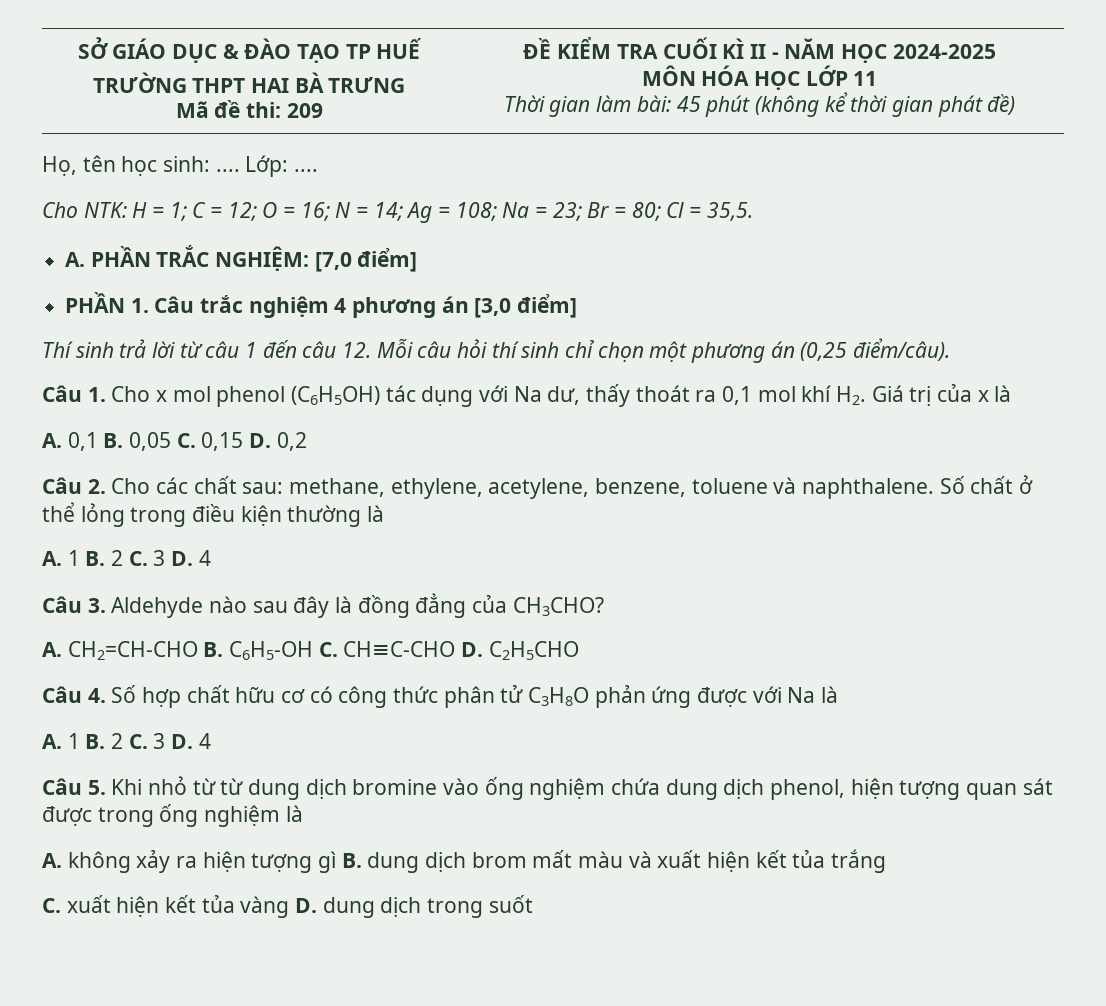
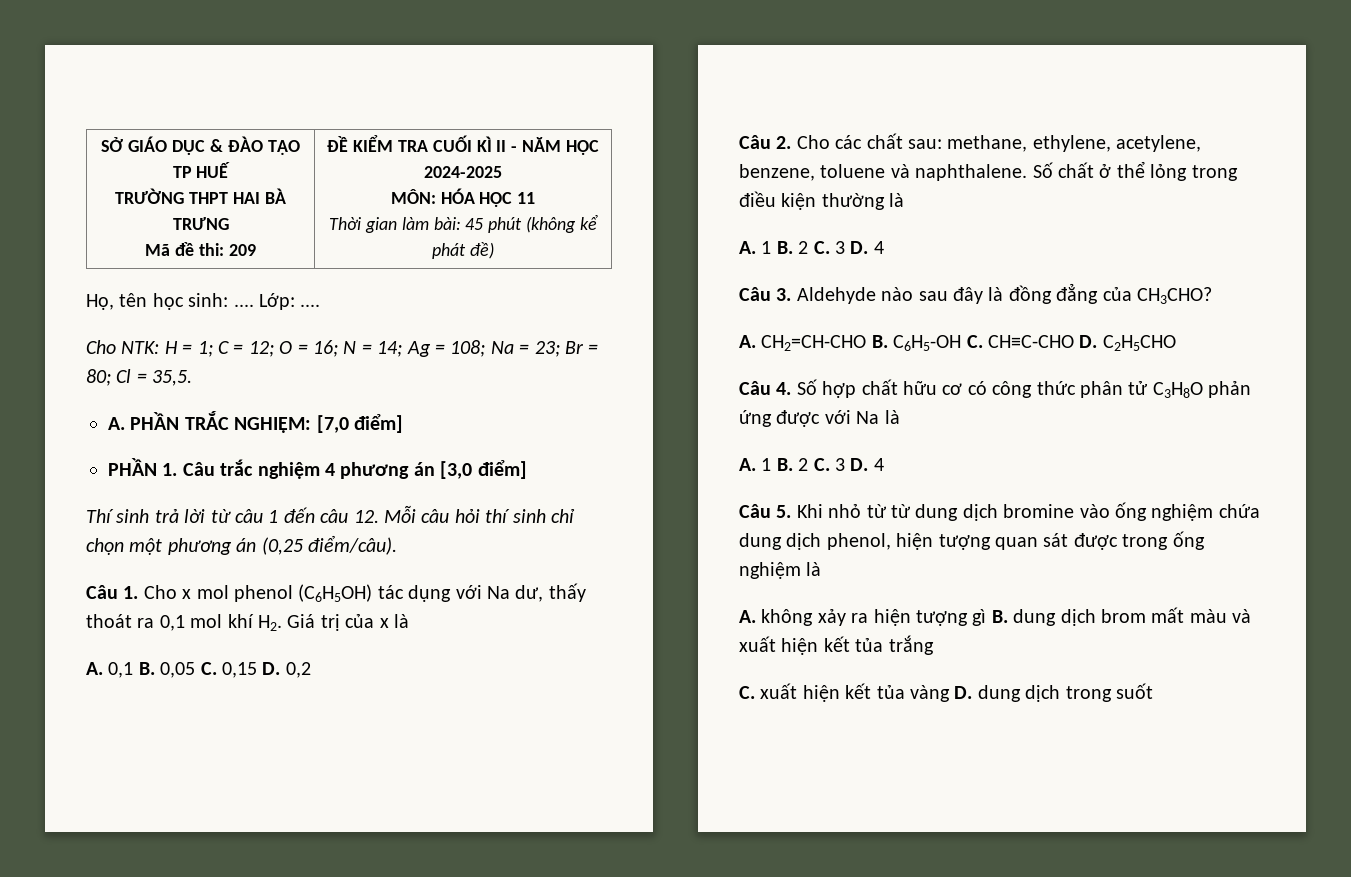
[641,65,696,86] MÔN -> [390,189,436,204] MÔN:
[805,65,848,86] LỚP -> (513, 199) none
[850,95,933,117] thời gian -> (599, 222) none

